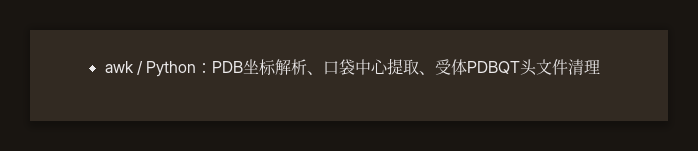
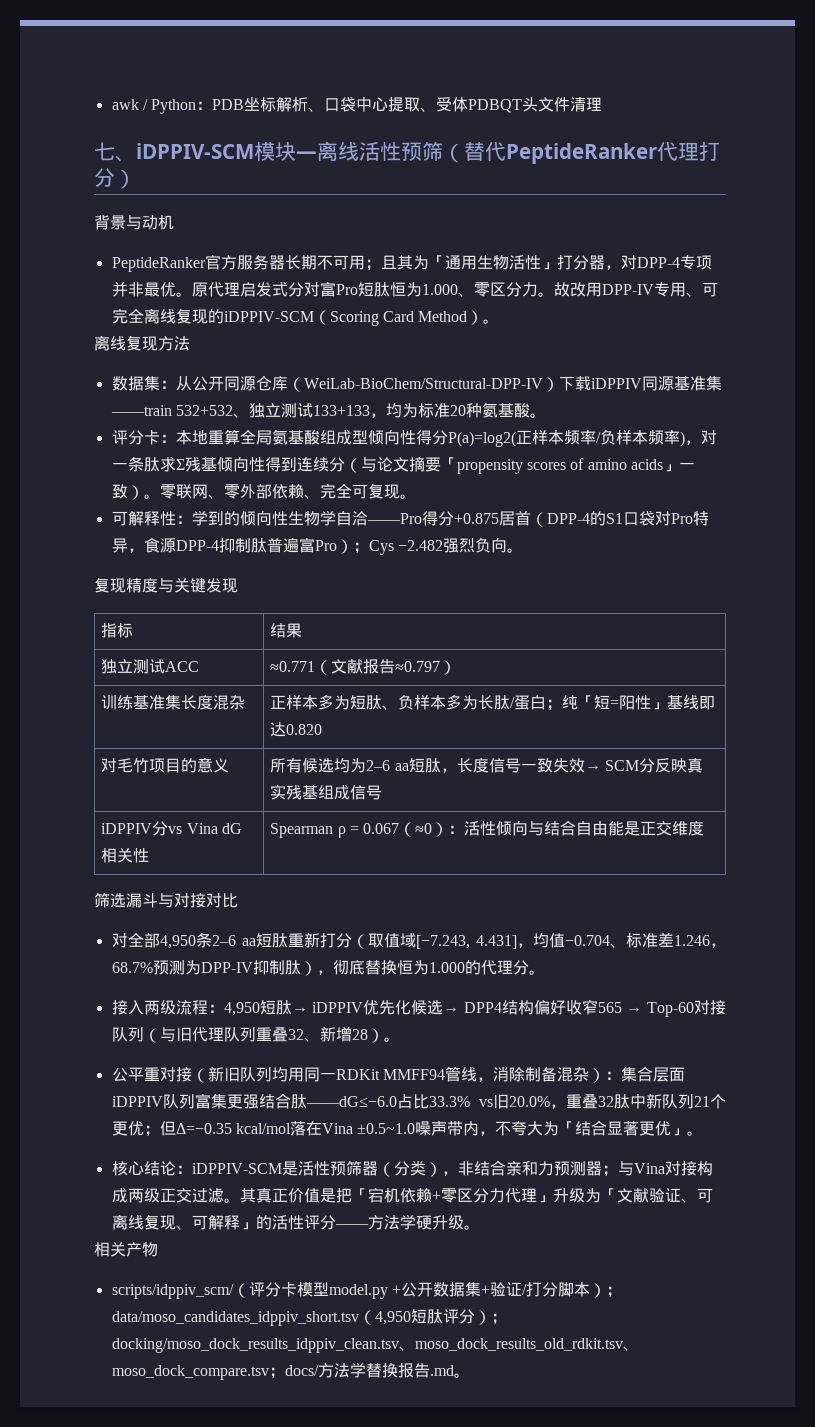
(601, 66) none -> [94,141,720,164] [94,168,136,189] [94,215,174,230] [111,254,712,272] [111,281,718,297] [111,308,500,326] [94,335,190,351] [111,376,722,392] [110,402,546,418] [111,429,717,447] [111,456,695,474] [111,483,416,500] [111,510,709,527] [111,537,523,555] [94,578,238,593] [101,623,134,638] [270,623,303,638] [101,659,200,674] [270,659,457,675] [101,695,246,710] [270,694,716,711] [270,722,323,737] [101,757,230,773] [270,757,703,773] [270,784,383,800] [101,821,242,836] [101,848,150,863] [270,820,705,838] [94,892,238,908] [111,932,726,949] [111,960,545,976] [111,999,726,1017] [111,1026,400,1043] [111,1066,685,1083] [111,1093,726,1109] [111,1120,704,1137] [111,1160,713,1177] [111,1187,713,1203] [111,1214,480,1230] [94,1242,158,1257] [111,1282,622,1299] [111,1309,507,1326] [111,1338,639,1353] [111,1362,470,1380] // 七、iDPPIV-SCM模块—离线活性预筛（替代PeptideRanker代理打分） // 背景与动机 // PeptideRanker官方服务器长期不可用；且其为「通用生物活性」打分器，对DPP-4专项并非最优。原代理启发式分对富Pro短肽恒为1.000、零区分力。故改用DPP-IV专用、可完全离线复现的iDPPIV-SCM（Scoring Card Method）。 // 离线复现方法 // 数据集：从公开同源仓库（WeiLab-BioChem/Structural-DPP-IV）下载iDPPIV同源基准集——train 532+532、独立测试133+133，均为标准20种氨基酸。 // 评分卡：本地重算全局氨基酸组成型倾向性得分P(a)=log2(正样本频率/负样本频率)，对一条肽求Σ残基倾向性得到连续分（与论文摘要「propensity scores of amino acids」一致）。零联网、零外部依赖、完全可复现。 // 可解释性：学到的倾向性生物学自洽——Pro得分+0.875居首（DPP-4的S1口袋对Pro特异，食源DPP-4抑制肽普遍富Pro）；Cys −2.482强烈负向。 // 复现精度与关键发现 // 指标 | 结果 // 独立测试ACC | ≈0.771（文献报告≈0.797） // 训练基准集长度混杂 | 正样本多为短肽、负样本多为长肽/蛋白；纯「短=阳性」基线即达0.820 // 对毛竹项目的意义 | 所有候选均为2–6 aa短肽，长度信号一致失效→ SCM分反映真实残基组成信号 // iDPPIV分vs Vina dG相关性 | Spearman ρ = 0.067（≈0）：活性倾向与结合自由能是正交维度 // 筛选漏斗与对接对比 // 对全部4,950条2–6 aa短肽重新打分（取值域[−7.243, 4.431]，均值−0.704、标准差1.246，68.7%预测为DPP-IV抑制肽），彻底替换恒为1.000的代理分。 // 接入两级流程：4,950短肽→ iDPPIV优先化候选→ DPP4结构偏好收窄565 → Top-60对接队列（与旧代理队列重叠32、新增28）。 // 公平重对接（新旧队列均用同一RDKit MMFF94管线，消除制备混杂）：集合层面iDPPIV队列富集更强结合肽——dG≤−6.0占比33.3% vs旧20.0%，重叠32肽中新队列21个更优；但Δ=−0.35 kcal/mol落在Vina ±0.5~1.0噪声带内，不夸大为「结合显著更优」。 // 核心结论：iDPPIV-SCM是活性预筛器（分类），非结合亲和力预测器；与Vina对接构成两级正交过滤。其真正价值是把「宕机依赖+零区分力代理」升级为「文献验证、可离线复现、可解释」的活性评分——方法学硬升级。 // 相关产物 // scripts/idppiv_scm/（评分卡模型model.py +公开数据集+验证/打分脚本）；data/moso_candidates_idppiv_short.tsv（4,950短肽评分）；docking/moso_dock_results_idppiv_clean.tsv、moso_dock_results_old_rdkit.tsv、moso_dock_compare.tsv；docs/方法学替换报告.md。

